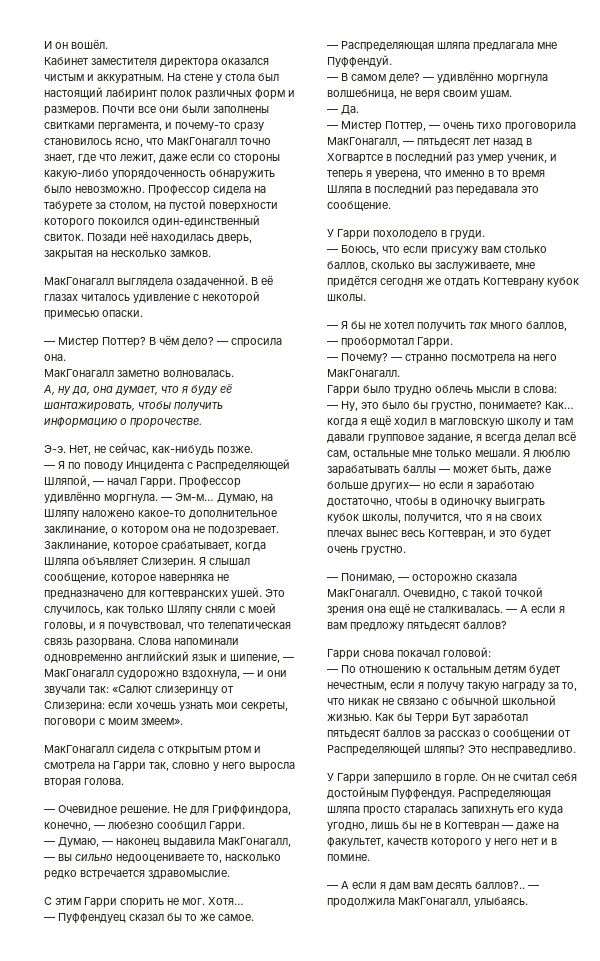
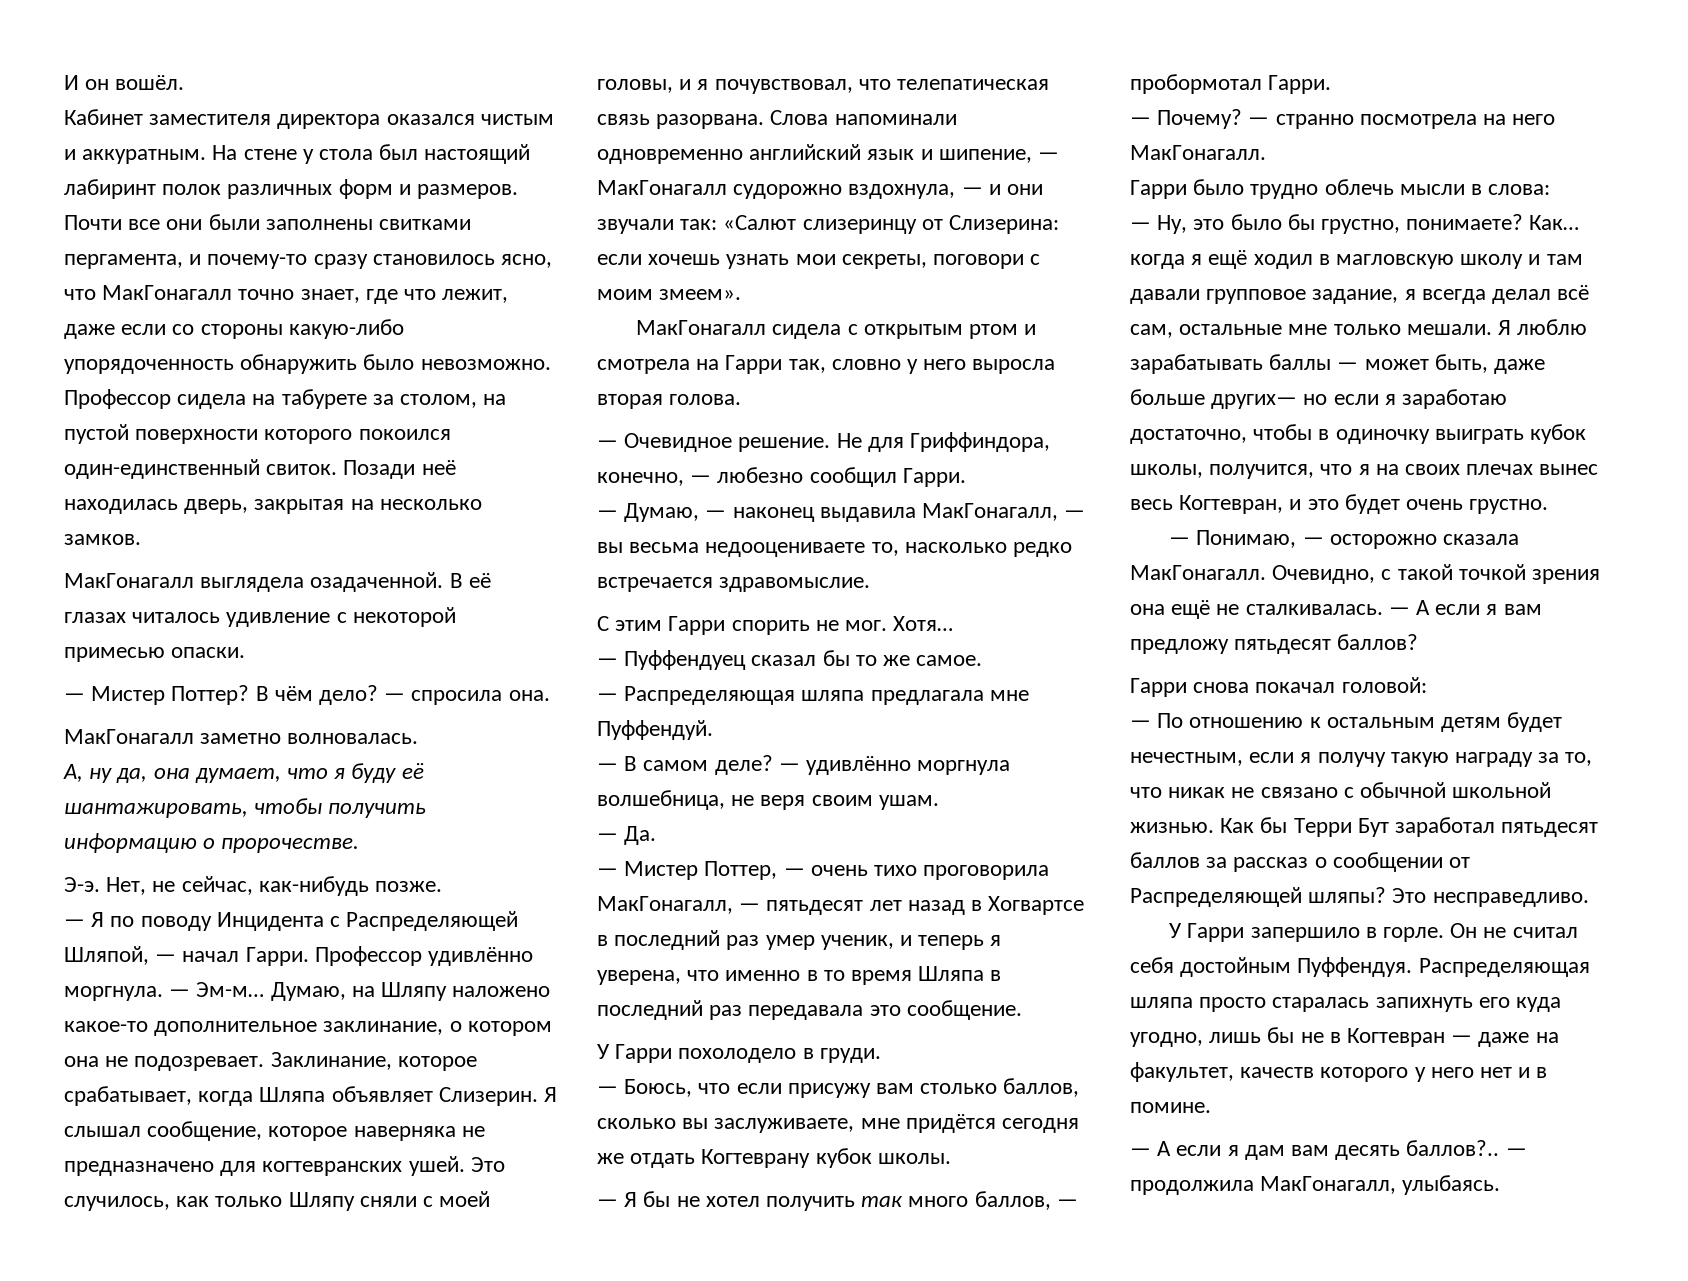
[75,854,113,861] сильно -> [629,542,700,553] весьма

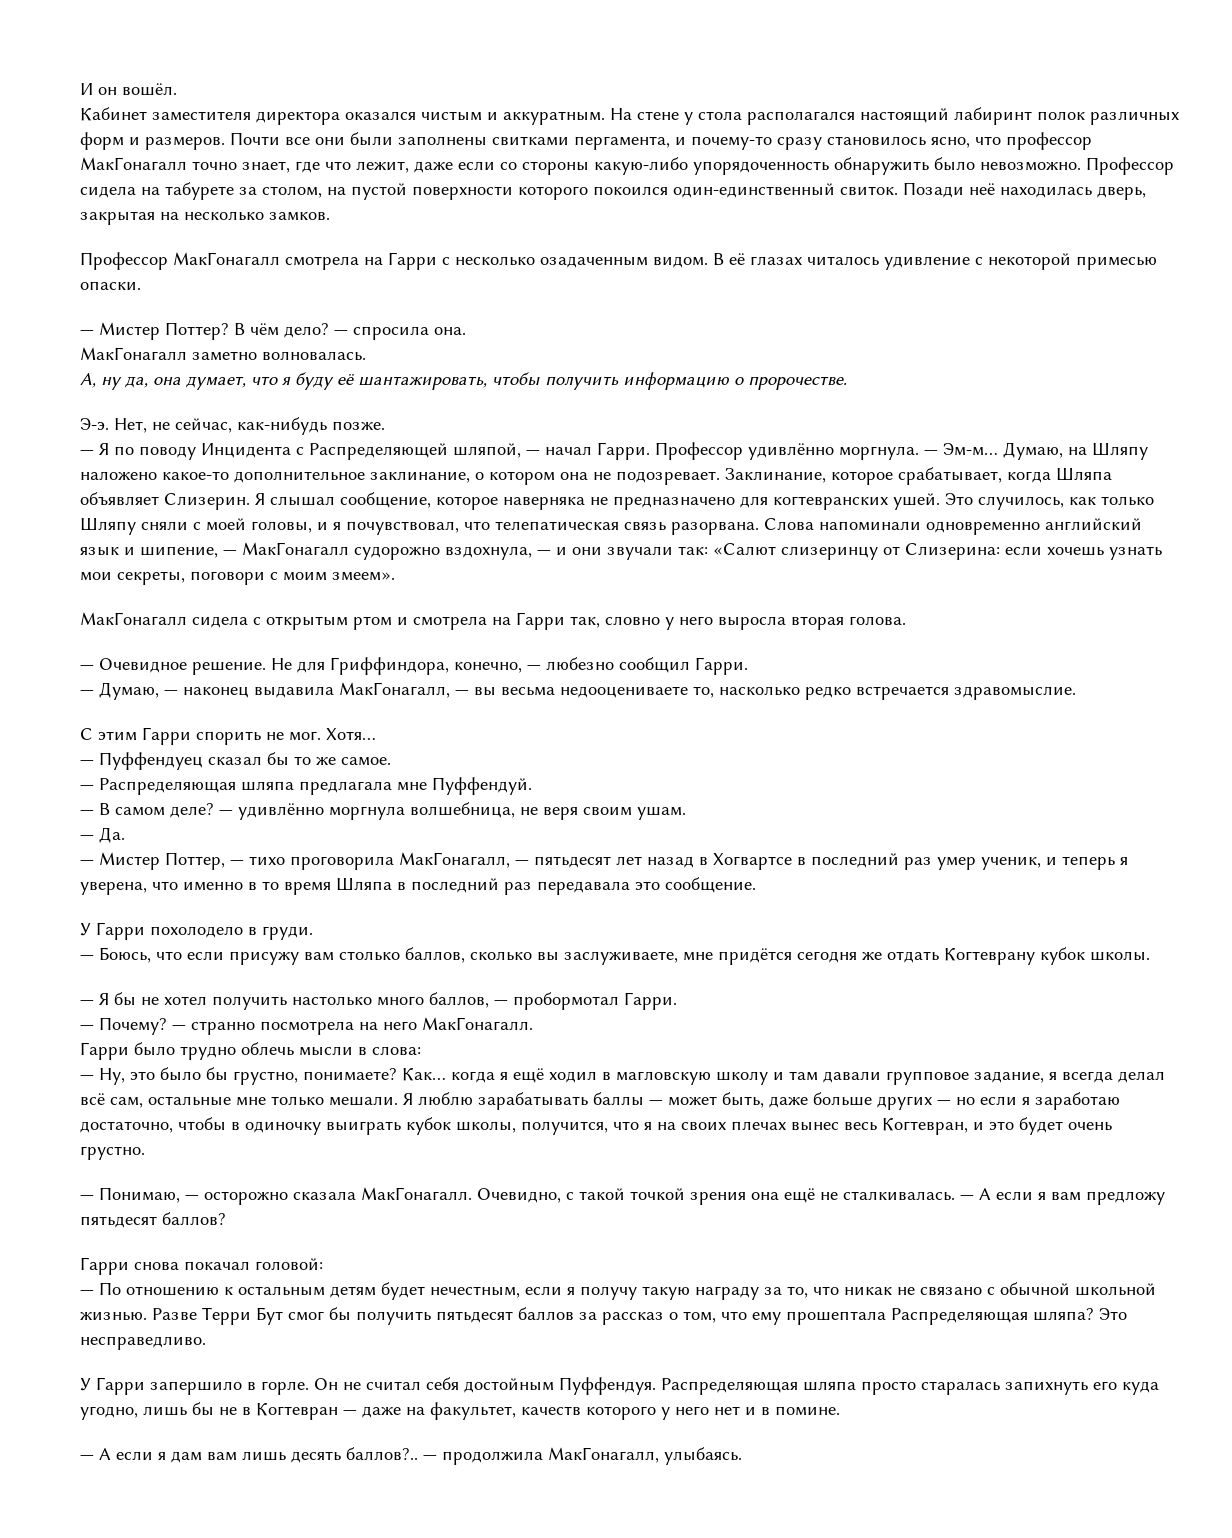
[379,144,419,160] был -> [747,111,855,125] располагался
(96, 294) none -> [1006,132,1092,150] профессор
[64,572,444,592] МакГонагалл выглядела озадаченной. -> [80,252,708,270] Профессор МакГонагалл смотрела на Гарри с несколько озадаченным видом.
[64,946,149,965] Шляпой, -> [453,443,521,458] шляпой,
[810,865,868,876] очень -> (244, 862) none
[861,1196,904,1207] так -> [292,996,372,1006] настолько
[1211,394,1298,409] других— -> [877,1096,951,1110] других —
[1220,817,1496,837] Как бы Терри Бут заработал -> [152,1307,431,1325] Разве Терри Бут смог бы получить
[1332,852,1471,872] [1130,887,1387,907] сообщении от Распределяющей шляпы? -> [683,1308,1094,1325] том, что ему прошептала Распределяющая шляпа?
(1330, 1150) none -> [242,1451,286,1461] лишь

